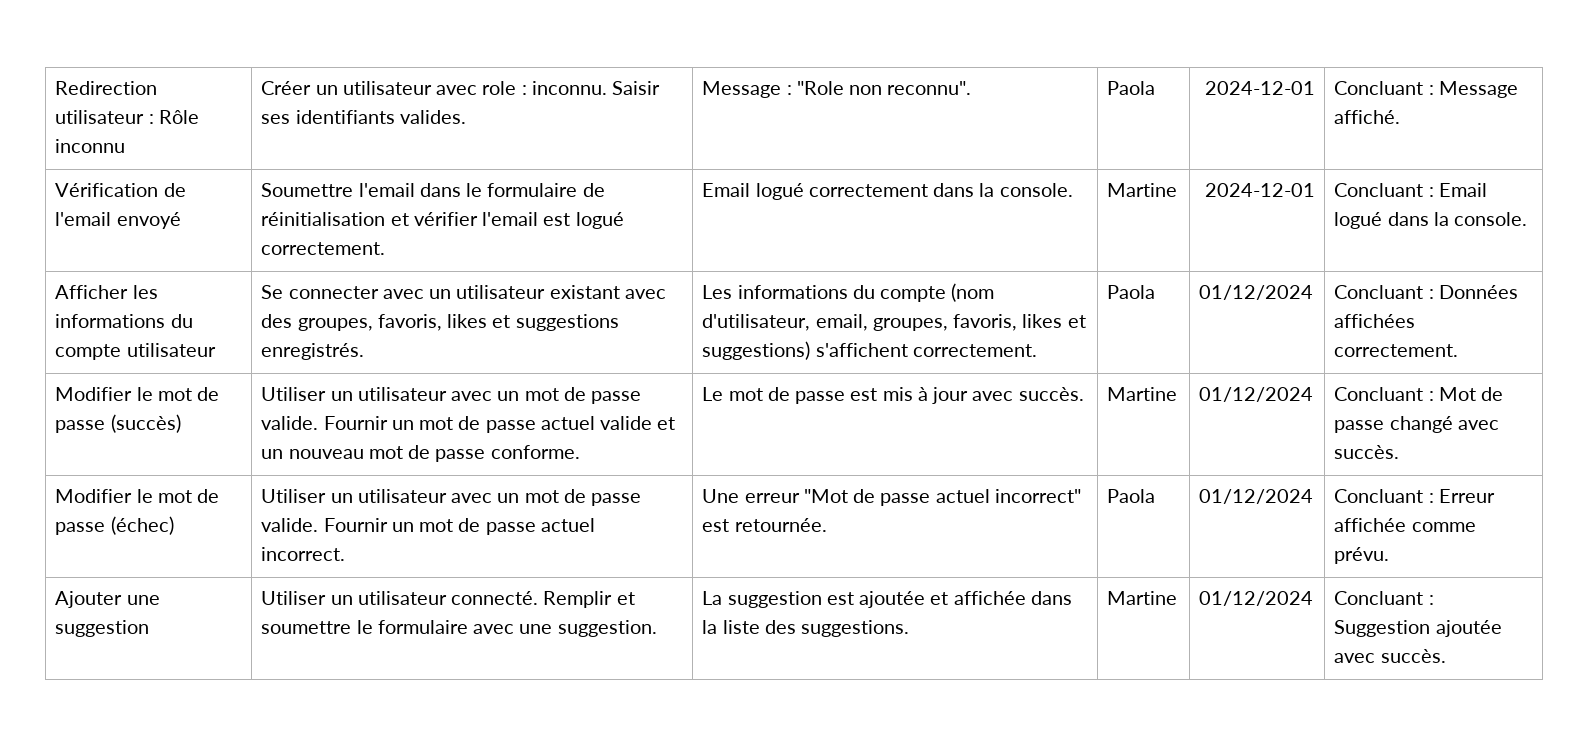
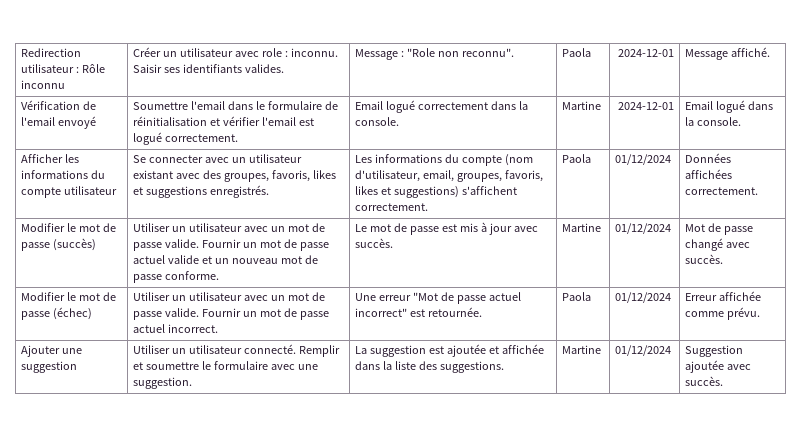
[1334,81,1434,95] Concluant : -> (674, 53) none
[1334,183,1434,197] Concluant : -> (674, 106) none
[1334,285,1434,299] Concluant : -> (672, 159) none
[1334,387,1434,401] Concluant : -> (672, 228) none
[1334,489,1434,503] Concluant : -> (672, 297) none
[1334,591,1434,605] Concluant : -> (672, 350) none

